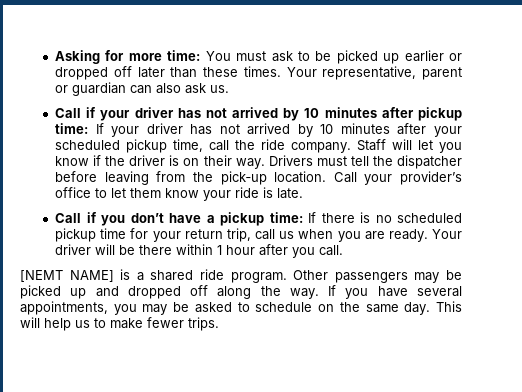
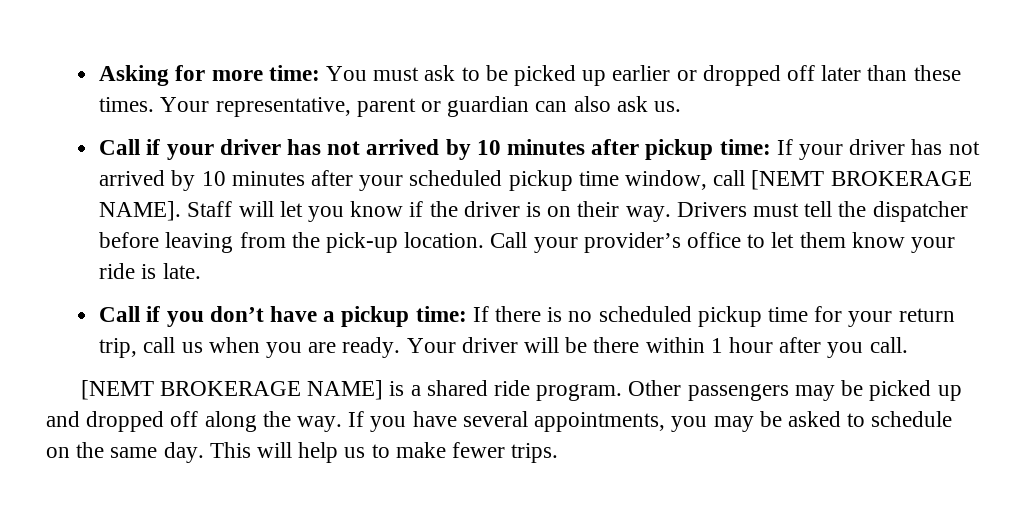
[173,139,352,153] time, call the ride company. -> [578,170,972,190] [99,201,182,221] time window, call [NEMT BROKERAGE NAME].
(63, 276) none -> [160,381,302,396] BROKERAGE

